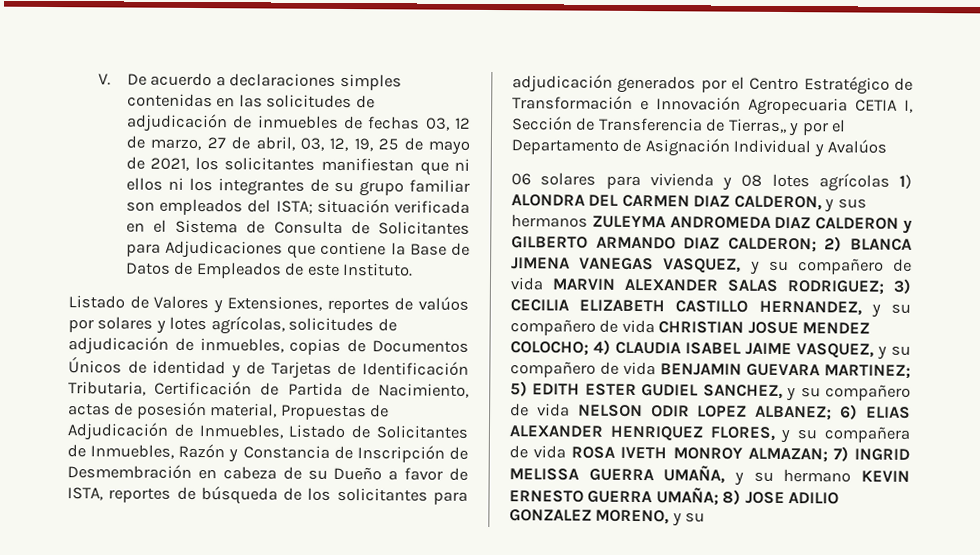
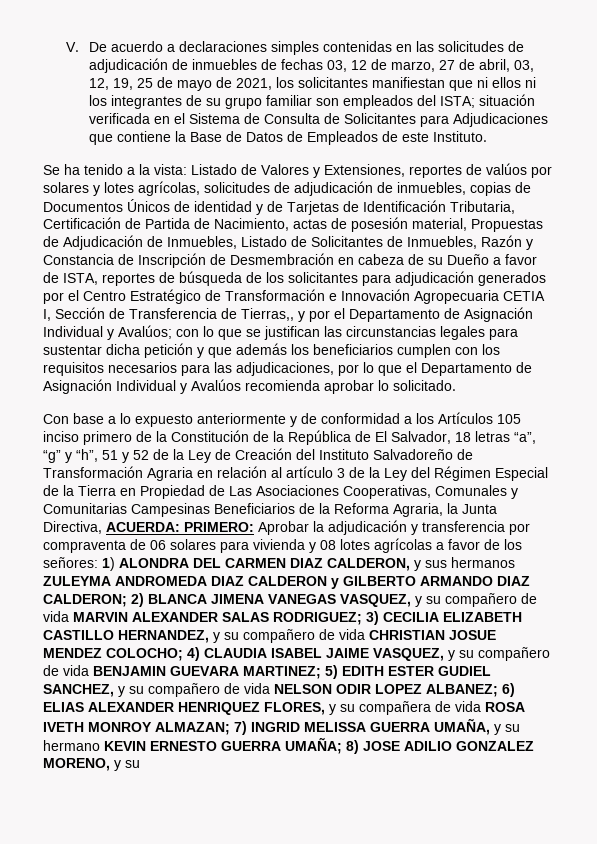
(414, 269) none -> [43,164,187,175] Se ha tenido a la vista:
[827,139,888,154] Avalúos // -> [118,325,518,340] [43,343,500,358] [43,362,532,376] [43,379,456,394] [43,412,521,427] [43,430,536,445] [43,448,473,463] [43,466,548,481] [43,485,518,499] [43,503,497,517] [43,520,530,535] [43,539,146,553] Avalúos; con lo que se justifican las circunstancias legales para sustentar dicha petición y que además los beneficiarios cumplen con los requisitos necesarios para las adjudicaciones, por lo que el Departamento de Asignación Individual y Avalúos recomienda aprobar lo solicitado. // Con base a lo expuesto anteriormente y de conformidad a los Artículos 105 inciso primero de la Constitución de la República de El Salvador, 18 letras “a”, “g” y “h”, 51 y 52 de la Ley de Creación del Instituto Salvadoreño de Transformación Agraria en relación al artículo 3 de la Ley del Régimen Especial de la Tierra en Propiedad de Las Asociaciones Cooperativas, Comunales y Comunitarias Campesinas Beneficiarios de la Reforma Agraria, la Junta Directiva, ACUERDA: PRIMERO: Aprobar la adjudicación y transferencia por compraventa de
(890, 182) none -> [436,539,522,550] [43,557,98,568] a favor de los señores:

